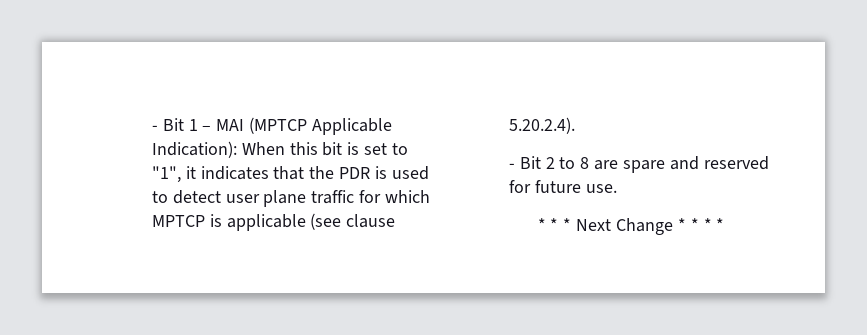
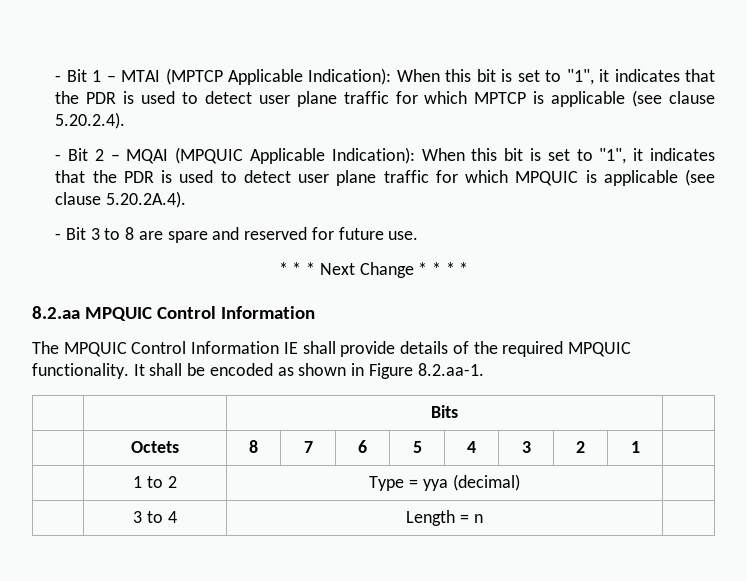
[216,119,245,131] MAI -> [121,70,161,82] MTAI
(555, 163) none -> [110,147,715,164] [55,169,715,186] [55,191,187,208] [55,227,100,240] – MQAI (MPQUIC Applicable Indication): When this bit is set to "1", it indicates that the PDR is used to detect user plane traffic for which MPQUIC is applicable (see clause 5.20.2A.4). // - Bit 3
(725, 224) none -> [32,306,316,321] [32,341,631,357] [32,363,484,379] [431,405,458,418] [131,441,179,453] [249,440,258,453] [303,441,313,453] [358,440,367,453] [412,441,422,453] [467,441,476,453] [521,441,531,453] [576,441,585,453] [630,441,640,453] [133,476,177,488] [369,474,520,491] [133,511,177,523] [406,510,483,526] // 8.2.aa MPQUIC Control Information // The MPQUIC Control Information IE shall provide details of the required MPQUIC functionality. It shall be encoded as shown in Figure 8.2.aa-1. // | | Bits | // | Octets | 8 | 7 | 6 | 5 | 4 | 3 | 2 | 1 | // | 1 to 2 | Type = yya (decimal) | // | 3 to 4 | Length = n |

